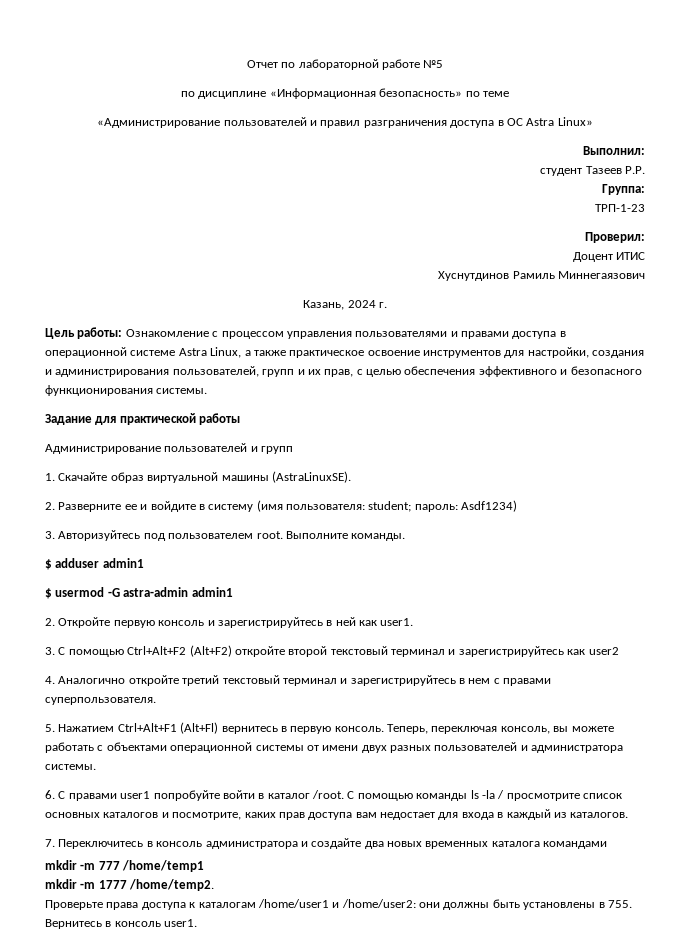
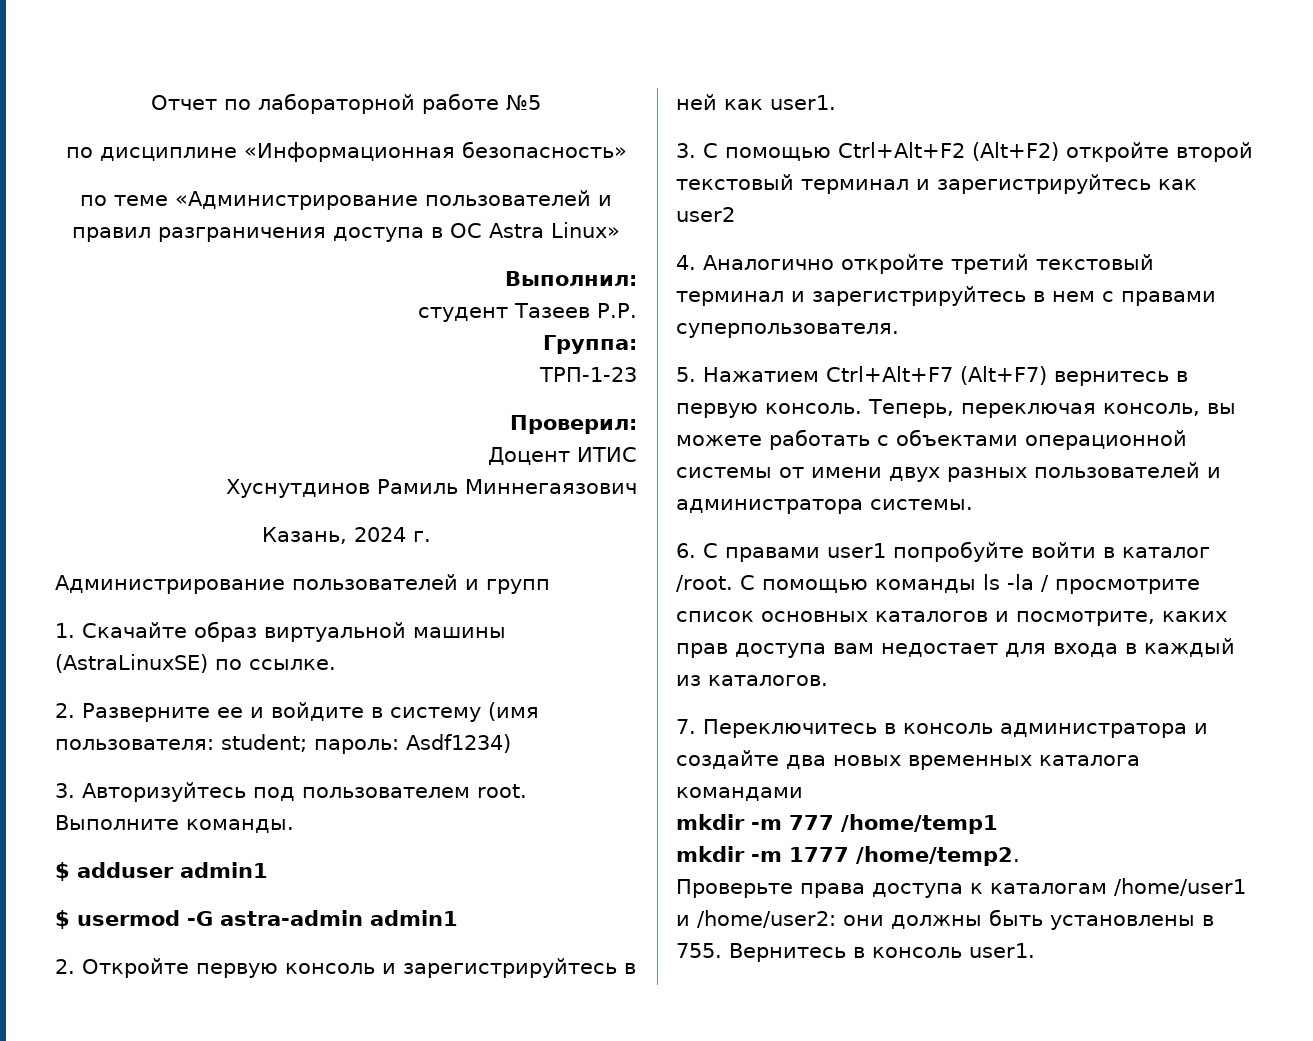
(463, 92) none -> (627, 149) //
(509, 94) // -> (168, 200) none
[45,327,566,339] [45,347,645,358] [45,366,642,377] [45,385,208,396] [45,413,241,425] // Цель работы: Ознакомление с процессом управления пользователями и правами доступа в операционной системе Astra Linux, а также практическое освоение инструментов для настройки, создания и администрирования пользователей, групп и их прав, с целью обеспечения эффективного и безопасного функционирования системы. // Задание для практической работы -> (431, 536) none
[271,471,351,483] (AstraLinuxSE). -> [55,654,336,673] (AstraLinuxSE) по ссылке.
[117,722,219,734] Ctrl+Alt+F1 (Alt+Fl) -> [826,366,1047,385] Ctrl+Alt+F7 (Alt+F7)

